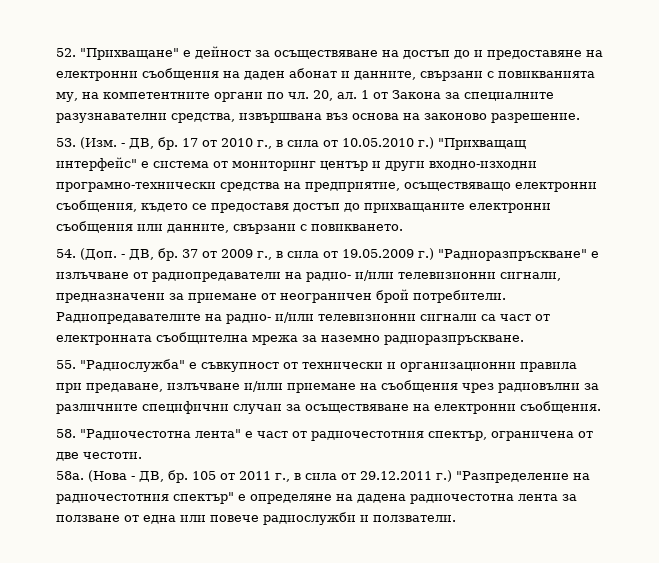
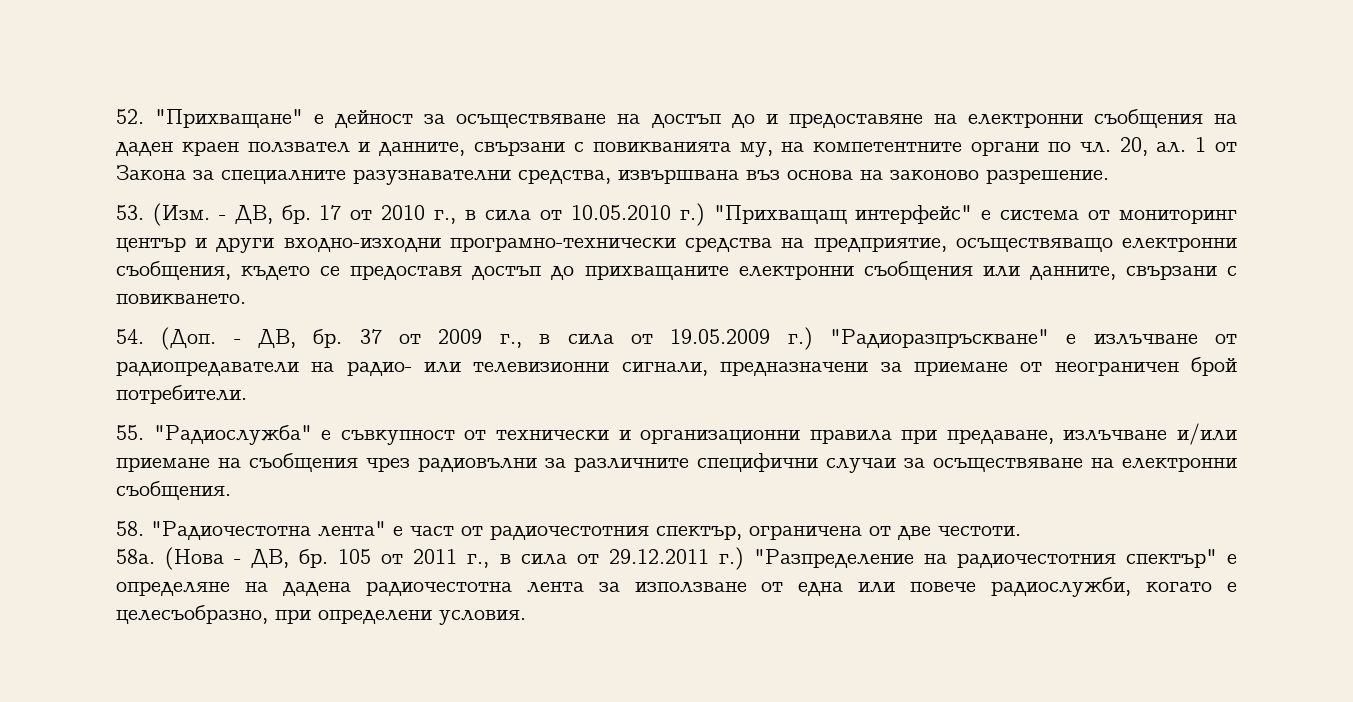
[289,68,337,78] абонат -> [181,141,350,156] краен ползвател
[355,270,394,281] и/или -> [424,362,462,373] или
[56,312,550,324] [56,332,524,345] Радиопредавателите на радио- и/или телевизионни сигнали са част от електронната съобщителна мрежа за наземно радиоразпръскване. -> (247, 394) none
[56,515,120,522] ползване -> [634,582,747,593] използване
[263,512,456,525] радиослужби и ползватели. -> [991,577,1237,597] [116,605,526,625] радиослужби, когато е целесъобразно, при определени условия.

